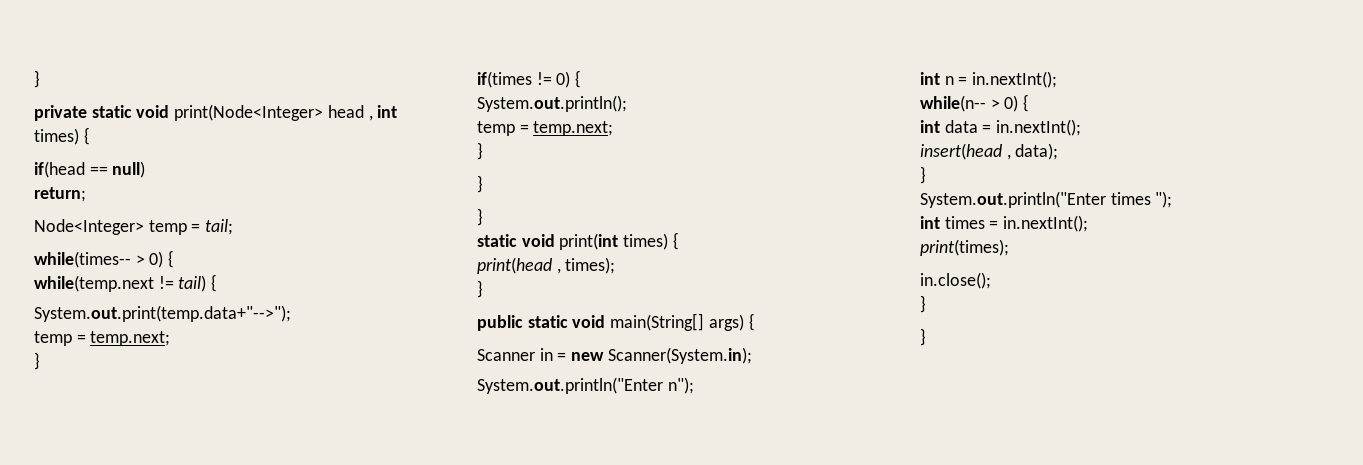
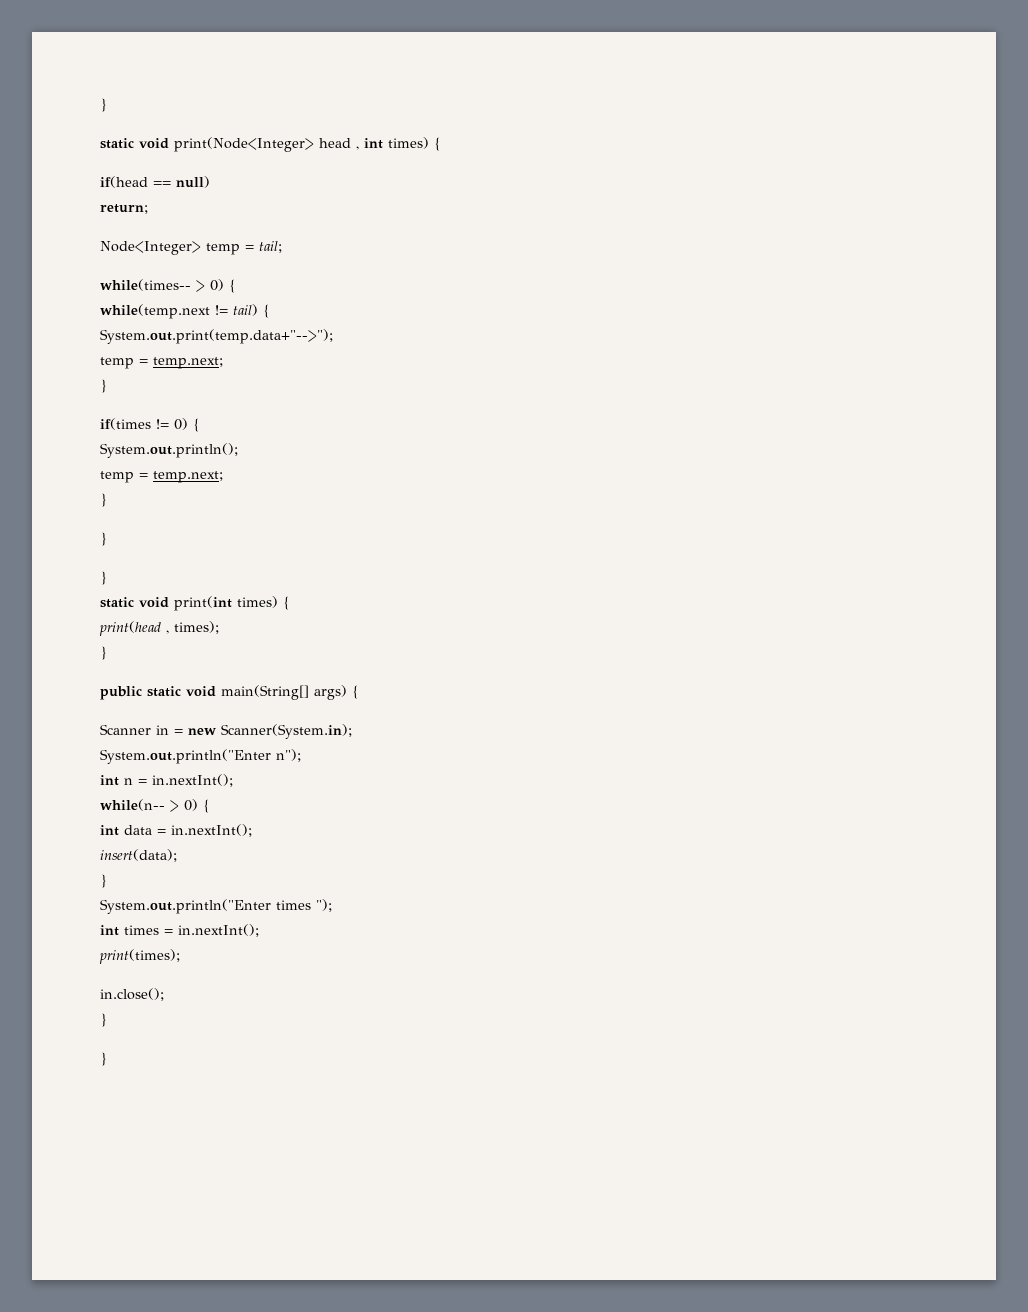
[34,70,40,88] [34,105,87,121] } // private -> [100,98,107,112] } //
[920,143,1059,160] insert(head , data); -> [100,849,177,862] insert(data);

